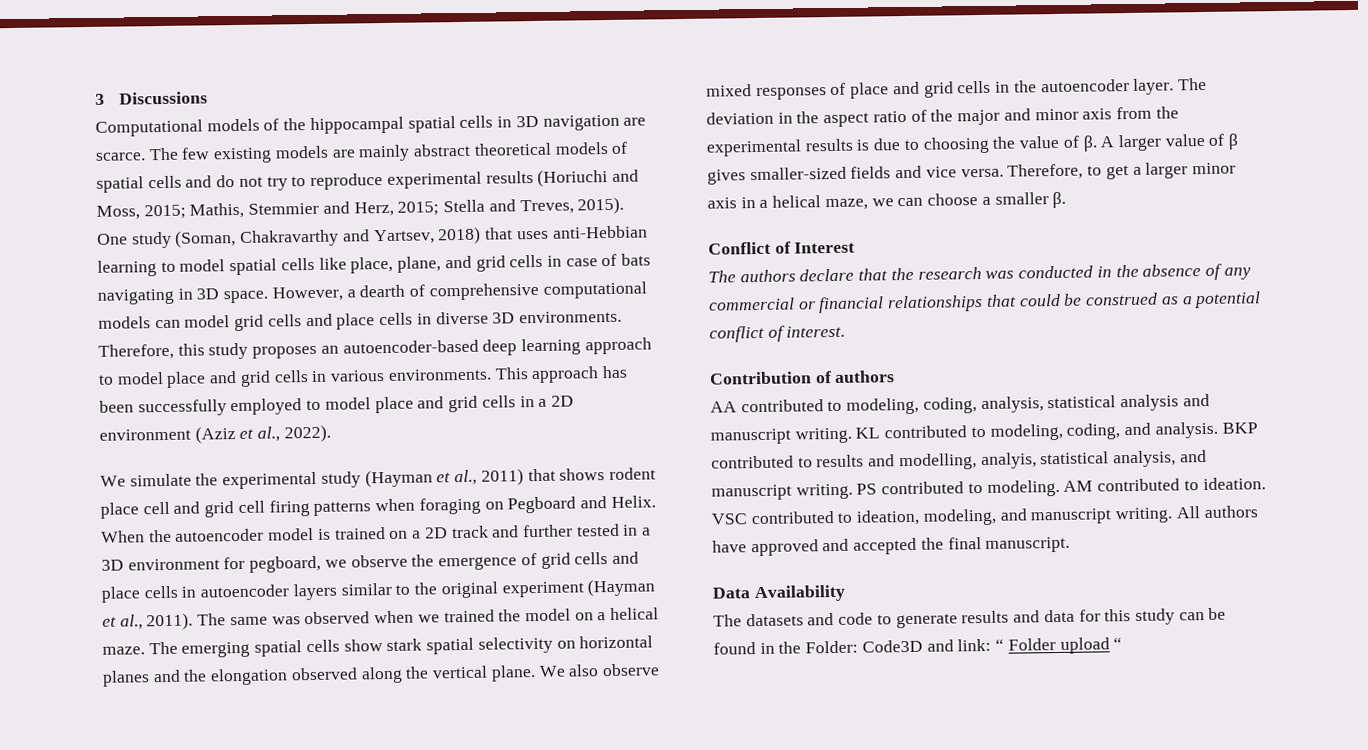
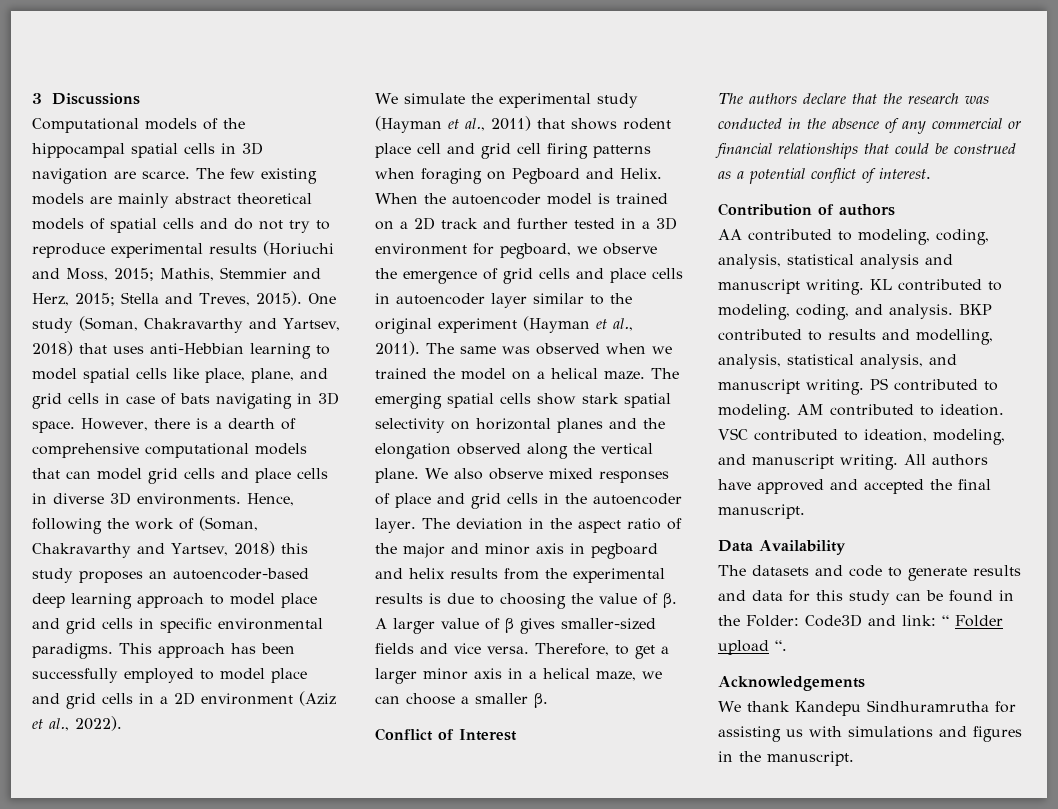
(343, 294) none -> [154,418,208,429] there is
(151, 322) none -> [32,468,60,479] that
[98,343,174,360] Therefore, -> [247,493,294,506] [32,516,258,534] [32,541,275,558] Hence, following the work of (Soman, Chakravarthy and Yartsev, 2018)
[330,368,492,382] various environments. -> [160,618,323,633] [32,643,113,659] specific environmental paradigms.
[292,583,337,601] layers -> [491,293,527,308] layer
(1113, 114) none -> [570,543,658,559] [375,568,498,579] in pegboard and helix results
[980,452,1037,470] analyis, -> [718,354,781,369] analysis,
[1113,637,1123,650] “ -> [775,640,787,651] [718,676,865,691] [718,700,1016,716] [718,726,1022,742] [718,751,854,766] “. // Acknowledgements // We thank Kandepu Sindhuramrutha for assisting us with simulations and figures in the manuscript.

